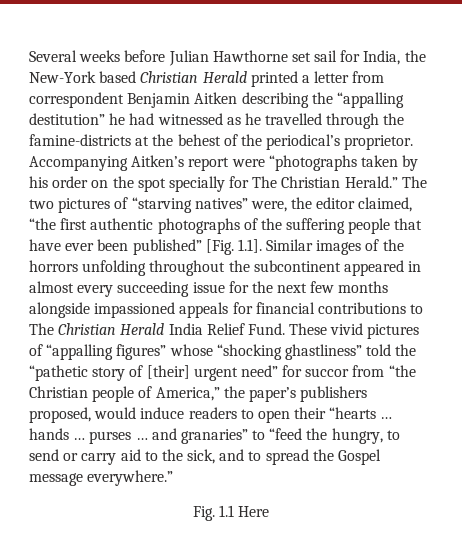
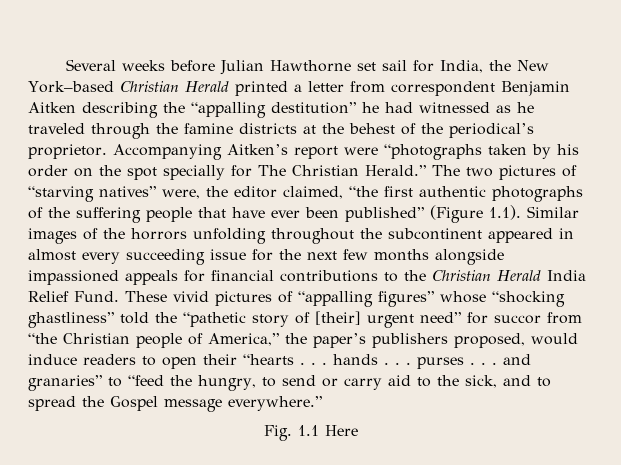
[29,71,137,83] New-York based -> [516,60,549,71] [28,81,114,93] New York–based
[265,113,323,125] travelled -> [28,123,85,134] traveled
[29,134,131,146] famine-districts -> [184,123,297,134] famine districts
[205,239,262,255] [Fig. 1.1]. -> [430,205,521,223] (Figure 1.1).
[29,323,54,335] The -> [404,270,426,281] the
[380,417,393,419] [29,428,148,444] … hands … purses … -> [300,354,497,369] . . . hands . . . purses . . .

